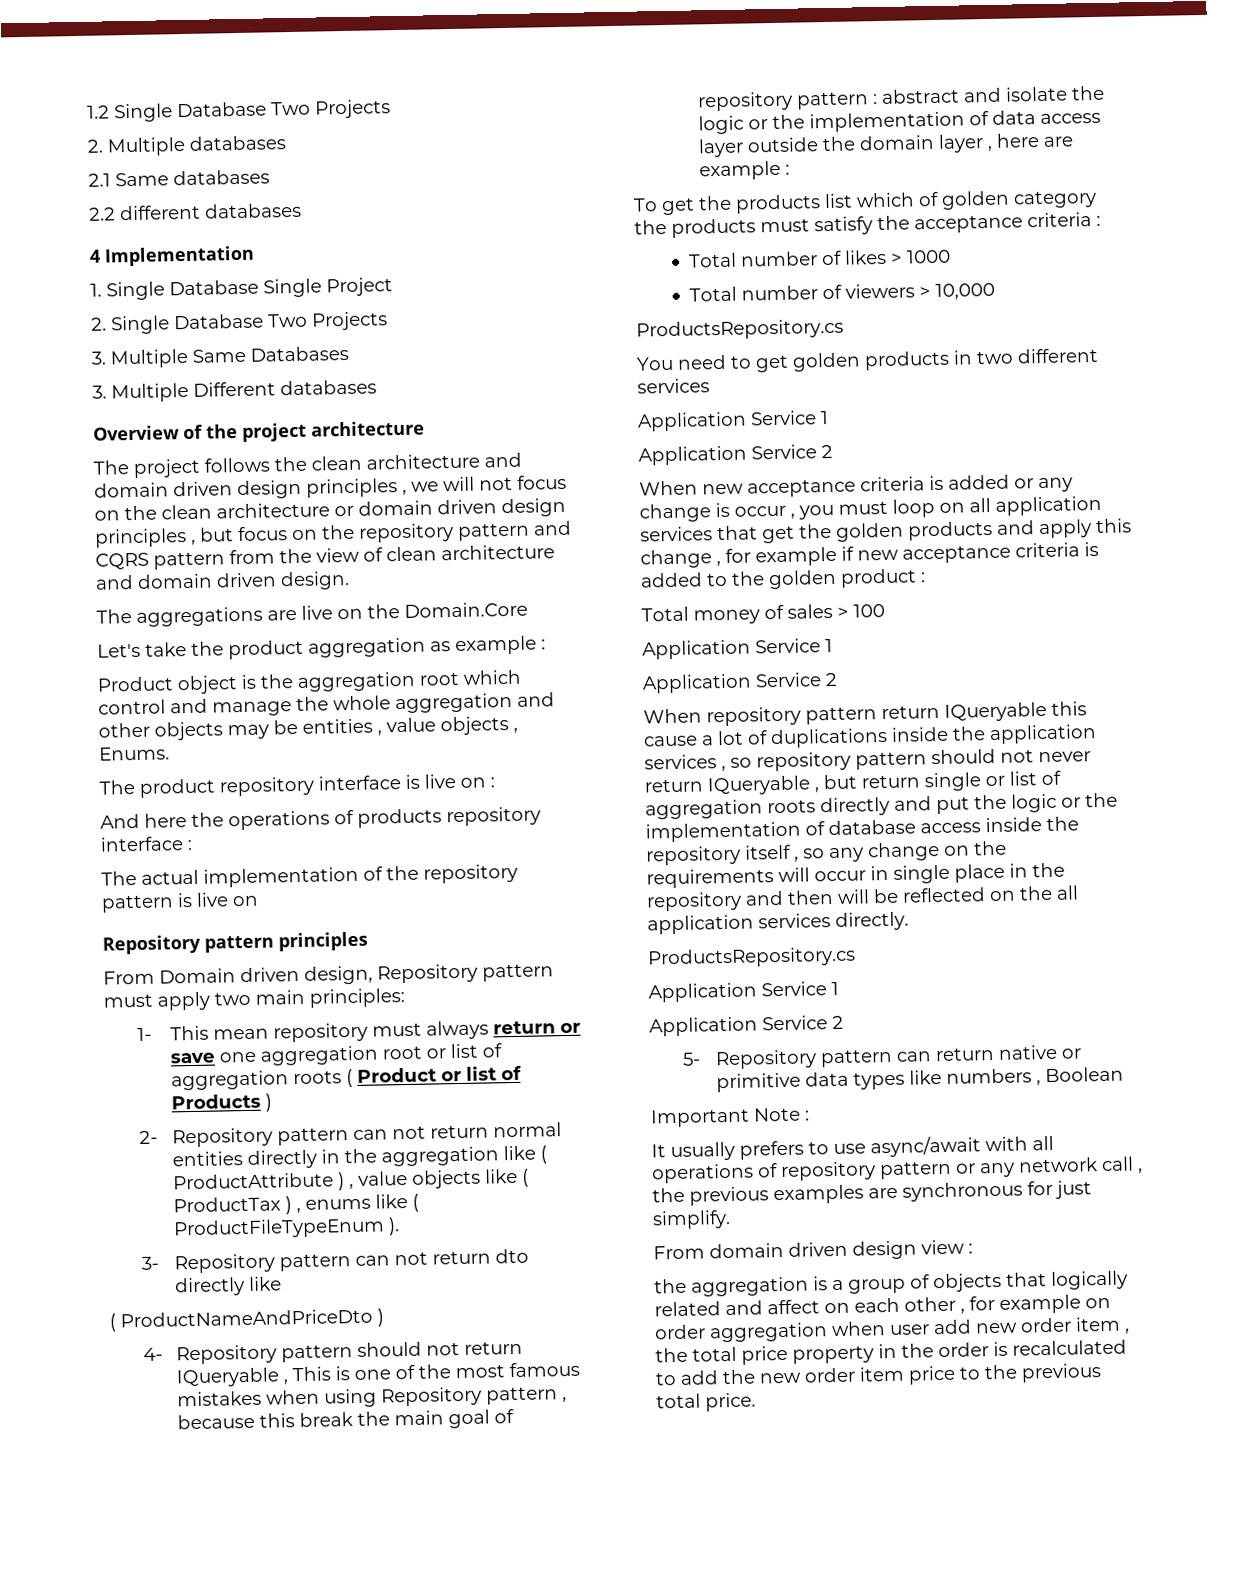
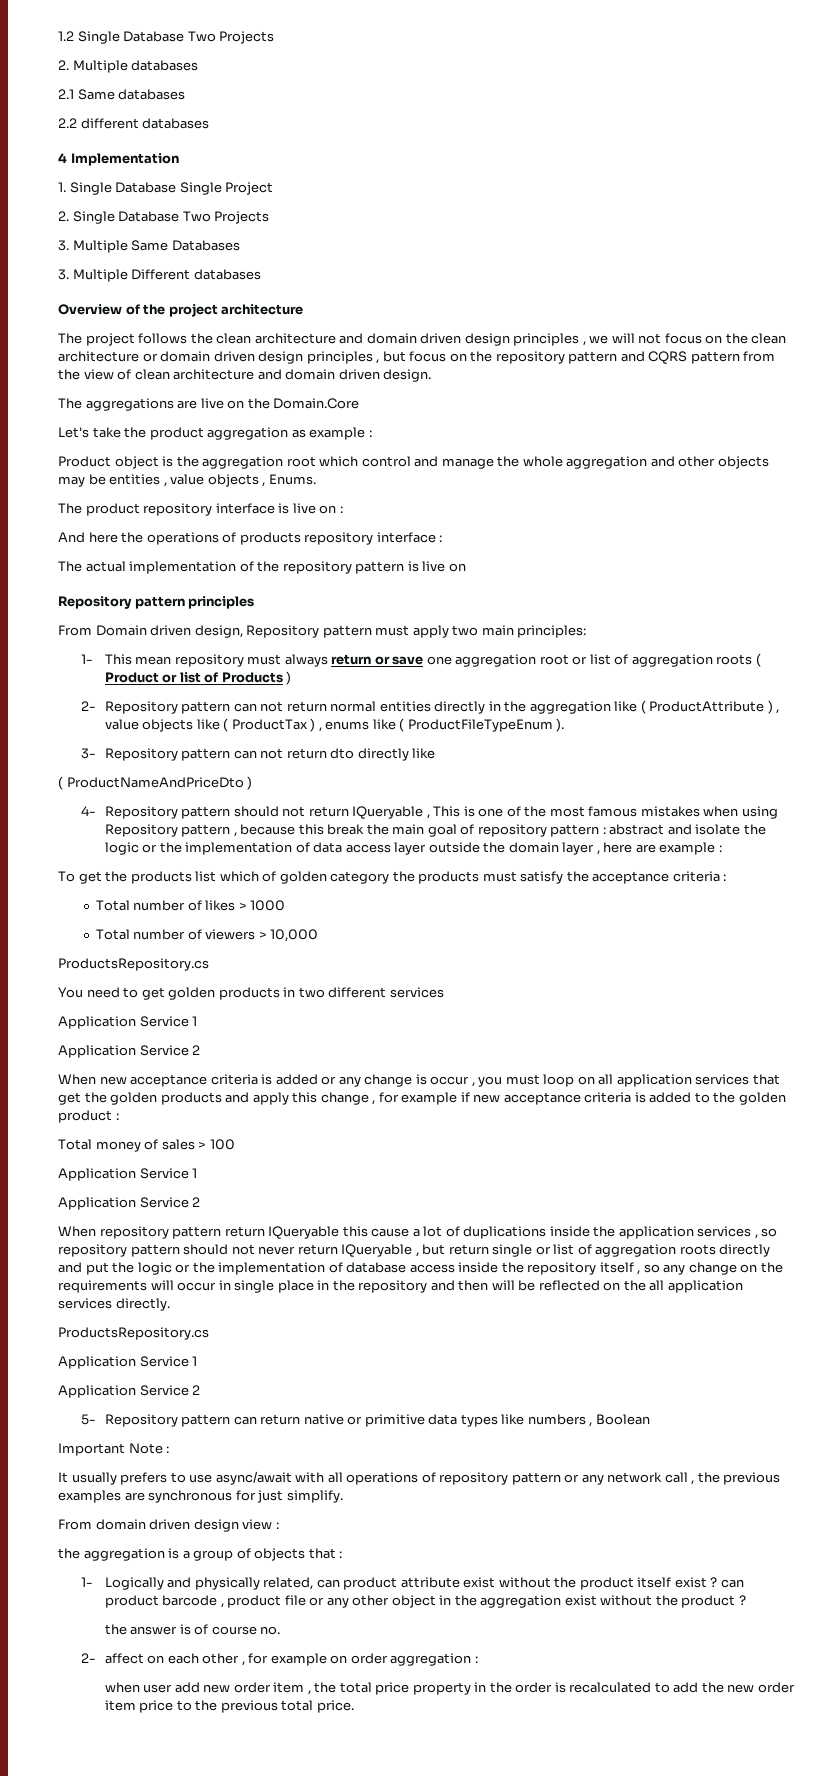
[1051,1270,1128,1290] [654,1300,763,1317] logically related and -> [339,1551,343,1558] [81,1577,744,1590] [104,1595,746,1608] [104,1624,281,1635] [81,1653,97,1663] : // 1- Logically and physically related, can product attribute exist without the product itself exist ? can product barcode , product file or any other object in the aggregation exist without the product ? // the answer is of course no. // 2-
(828, 1332) none -> [474,1656,478,1663] : //

